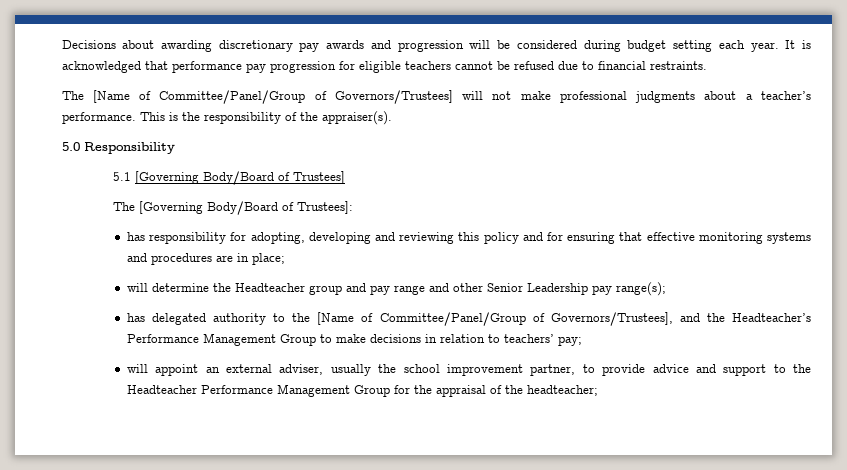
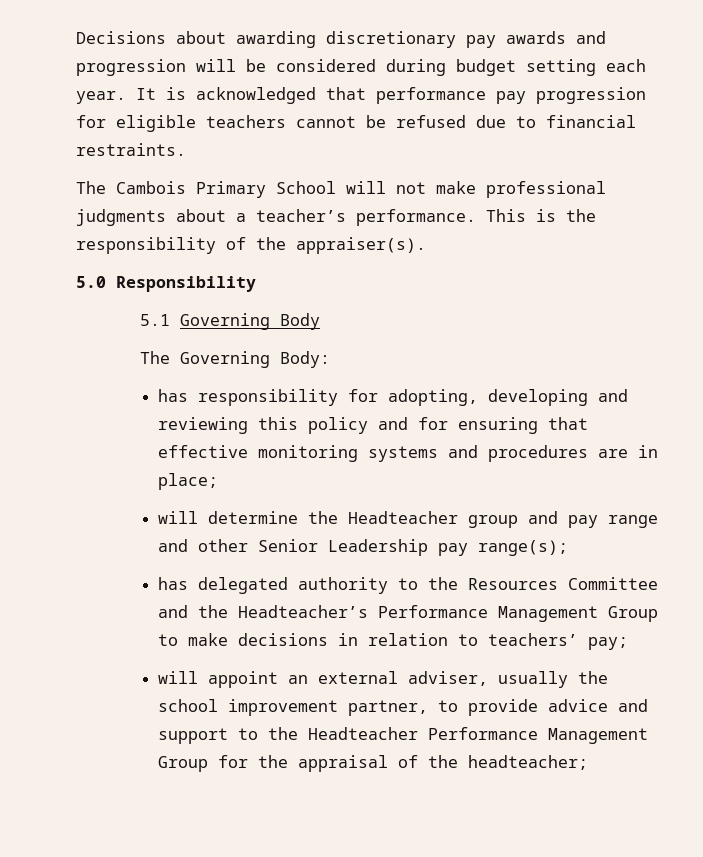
[92,90,453,104] [Name of Committee/Panel/Group of Governors/Trustees] -> [115,181,336,198] Cambois Primary School
[134,171,345,185] [112,201,353,215] [Governing Body/Board of Trustees] // The [Governing Body/Board of Trustees]: -> [179,313,320,330] [139,351,330,368] Governing Body // The Governing Body:
[317,312,673,326] [Name of Committee/Panel/Group of Governors/Trustees], -> [467,577,658,590] Resources Committee

